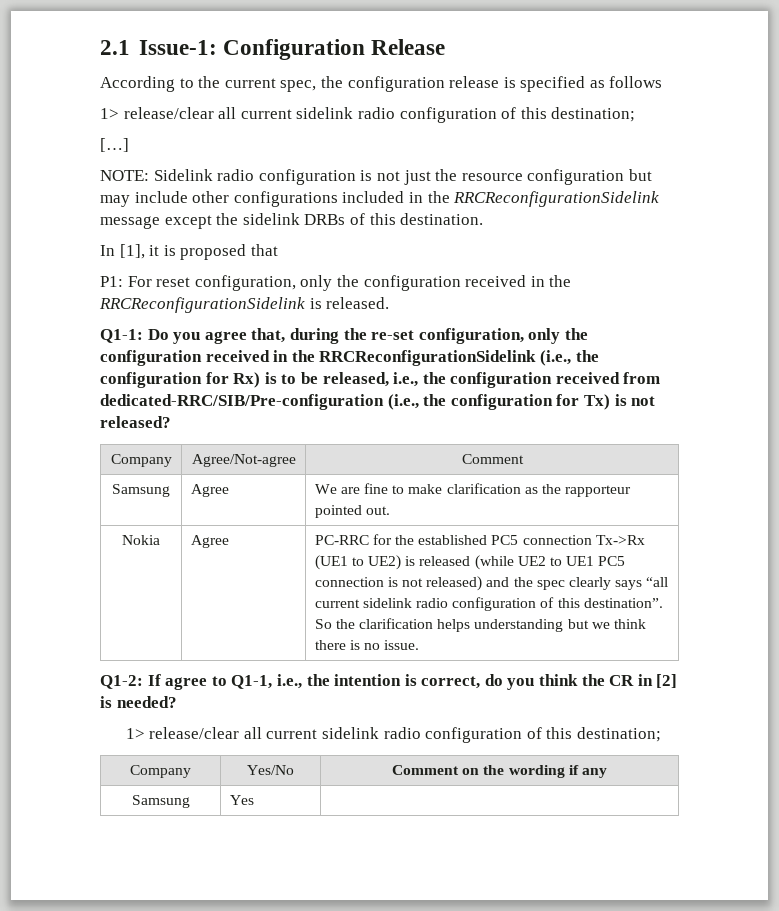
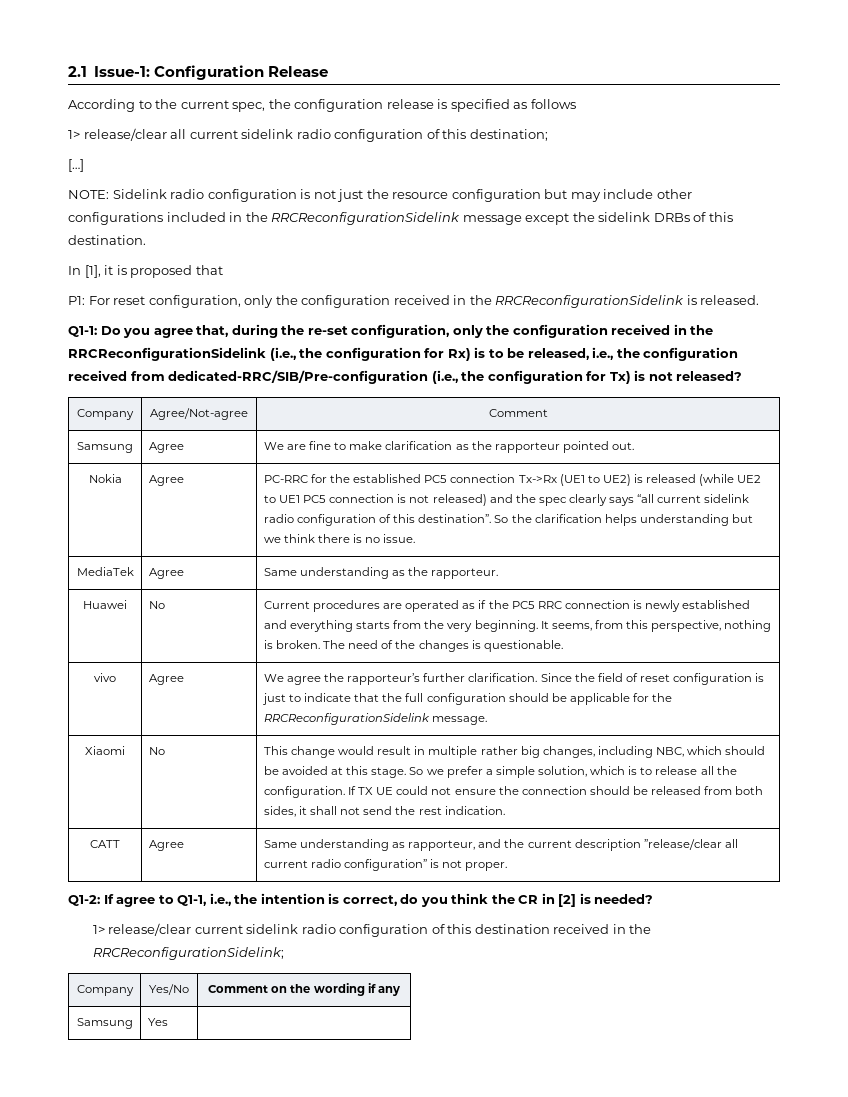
(420, 645) none -> [76,567,134,576] [148,568,184,579] [263,567,499,579] [83,600,127,609] [148,601,165,609] [263,600,751,612] [263,620,772,632] [263,640,563,652] [94,673,116,682] [148,674,184,685] [263,673,765,685] [261,693,673,705] [263,713,488,725] [85,746,125,755] [148,747,165,755] [263,746,766,758] [263,766,737,778] [263,786,764,798] [263,806,505,817] [90,840,120,848] [148,840,184,851] [263,839,738,851] [263,859,508,871] // MediaTek | Agree | Same understanding as the rapporteur. // Huawei | No | Current procedures are operated as if the PC5 RRC connection is newly established and everything starts from the very beginning. It seems, from this perspective, nothing is broken. The need of the changes is questionable. // vivo | Agree | We agree the rapporteur’s further clarification. Since the field of reset configuration is just to indicate that the full configuration should be applicable for the RRCReconfigurationSidelink message. // Xiaomi | No | This change would result in multiple rather big changes, including NBC, which should be avoided at this stage. So we prefer a simple solution, which is to release all the configuration. If TX UE could not ensure the connection should be released from both sides, it shall not send the rest indication. // CATT | Agree | Same understanding as rapporteur, and the current description ”release/clear all current radio configuration” is not proper.
[243,727,661,743] all current sidelink radio configuration of this destination; -> [194,924,652,937] [92,947,284,960] current sidelink radio configuration of this destination received in the RRCReconfigurationSidelink;

